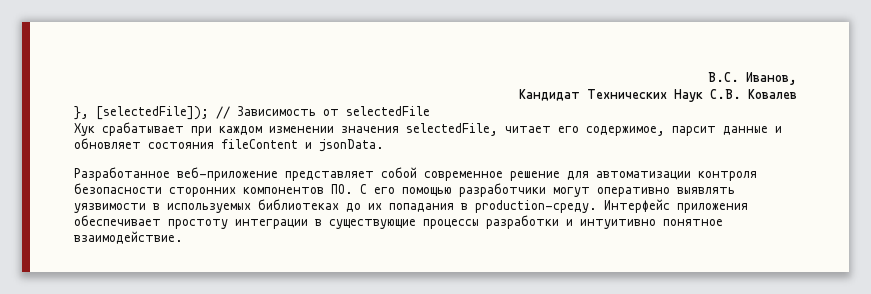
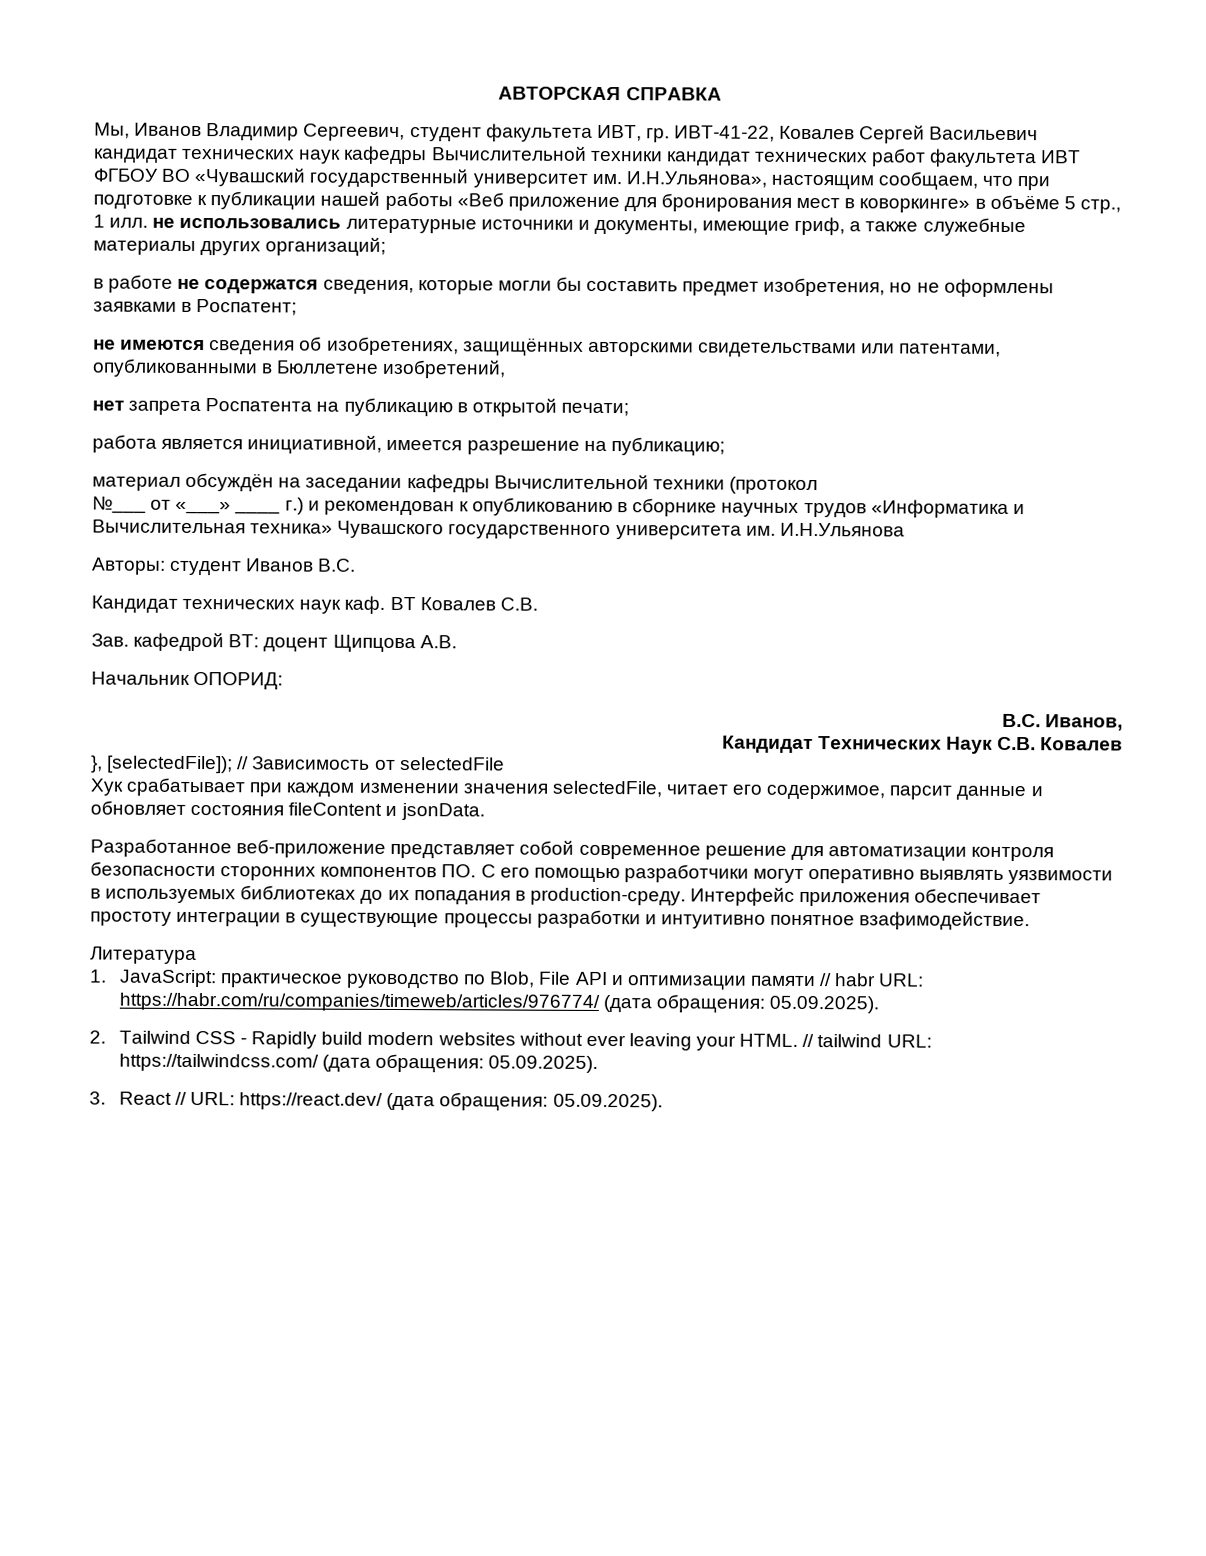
(708, 77) none -> [498,86,722,101] [94,122,1039,144] [94,145,1082,168] [93,167,1051,191] [93,191,1121,214] [93,214,1026,237] [93,237,387,256] [93,274,1054,298] [93,299,298,316] [93,336,1002,358] [92,358,507,379] [92,397,629,417] [92,434,725,456] [92,472,818,495] [92,496,1025,518] [92,519,905,540] [91,557,357,576] [91,595,538,614] [91,632,457,653] [91,671,284,690] АВТОРСКАЯ СПРАВКА // Мы, Иванов Владимир Сергеевич, студент факультета ИВТ, гр. ИВТ-41-22, Ковалев Сергей Васильевич кандидат технических наук кафедры Вычислительной техники кандидат технических работ факультета ИВТ ФГБОУ ВО «Чувашский государственный университет им. И.Н.Ульянова», настоящим сообщаем, что при подготовке к публикации нашей работы «Веб приложение для бронирования мест в коворкинге» в объёме 5 стр., 1 илл. не использовались литературные источники и документы, имеющие гриф, а также служебные материалы других организаций; // в работе не содержатся сведения, которые могли бы составить предмет изобретения, но не оформлены заявками в Роспатент; // не имеются сведения об изобретениях, защищённых авторскими свидетельствами или патентами, опубликованными в Бюллетене изобретений, // нет запрета Роспатента на публикацию в открытой печати; // работа является инициативной, имеется разрешение на публикацию; // материал обсуждён на заседании кафедры Вычислительной техники (протокол // №___ от «___» ____ г.) и рекомендован к опубликованию в сборнике научных трудов «Информатика и Вычислительная техника» Чувашского государственного университета им. И.Н.Ульянова // Авторы: студент Иванов В.С. // Кандидат технических наук каф. ВТ Ковалев С.В. // Зав. кафедрой ВТ: доцент Щипцова А.В. // Начальник ОПОРИД: //
[74,231,183,244] взаимодействие. -> [859,911,1031,931] [90,946,197,965] [89,969,925,990] [118,992,880,1014] [89,1030,932,1051] [118,1053,599,1073] [89,1091,663,1112] взафимодействие. // Литература // 1. JavaScript: практическое руководство по Blob, File API и оптимизации памяти // habr URL: https://habr.com/ru/companies/timeweb/articles/976774/ (дата обращения: 05.09.2025). // 2. Tailwind CSS - Rapidly build modern websites without ever leaving your HTML. // tailwind URL: https://tailwindcss.com/ (дата обращения: 05.09.2025). // 3. React // URL: https://react.dev/ (дата обращения: 05.09.2025).

